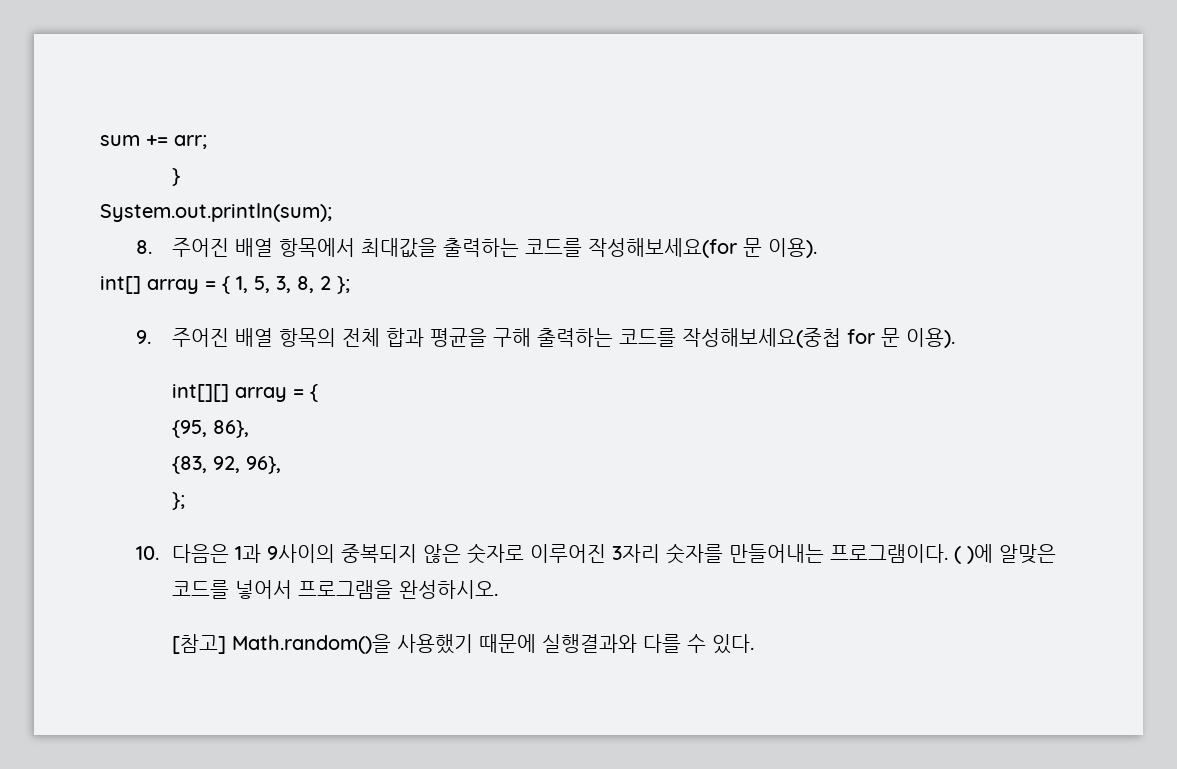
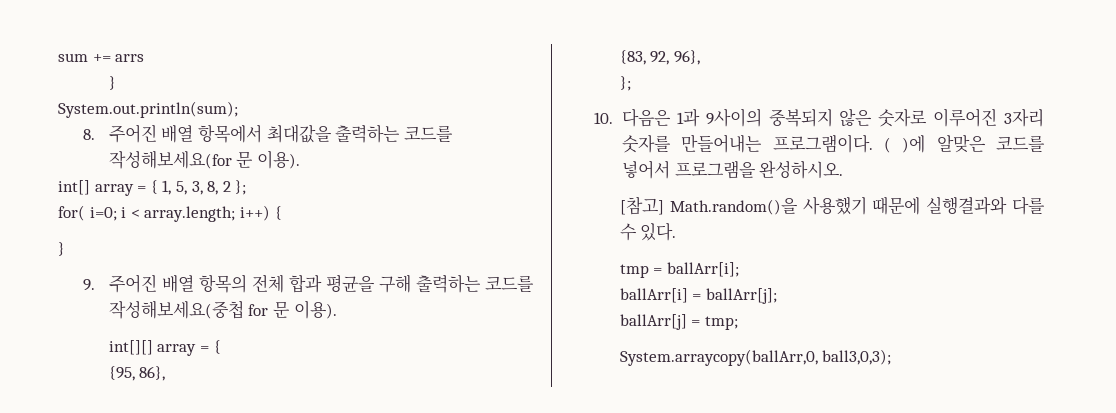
[174,135,207,149] arr; -> [115,54,145,62] arrs
(350, 285) none -> [58,205,282,222] [58,242,65,256] // for( i=0; i < array.length; i++) { // }
(754, 644) none -> [619,262,740,278] [619,288,778,304] [619,314,739,330] [619,349,892,366] // tmp = ballArr[i]; // ballArr[i] = ballArr[j]; // ballArr[j] = tmp; // System.arraycopy(ballArr,0, ball3,0,3);

